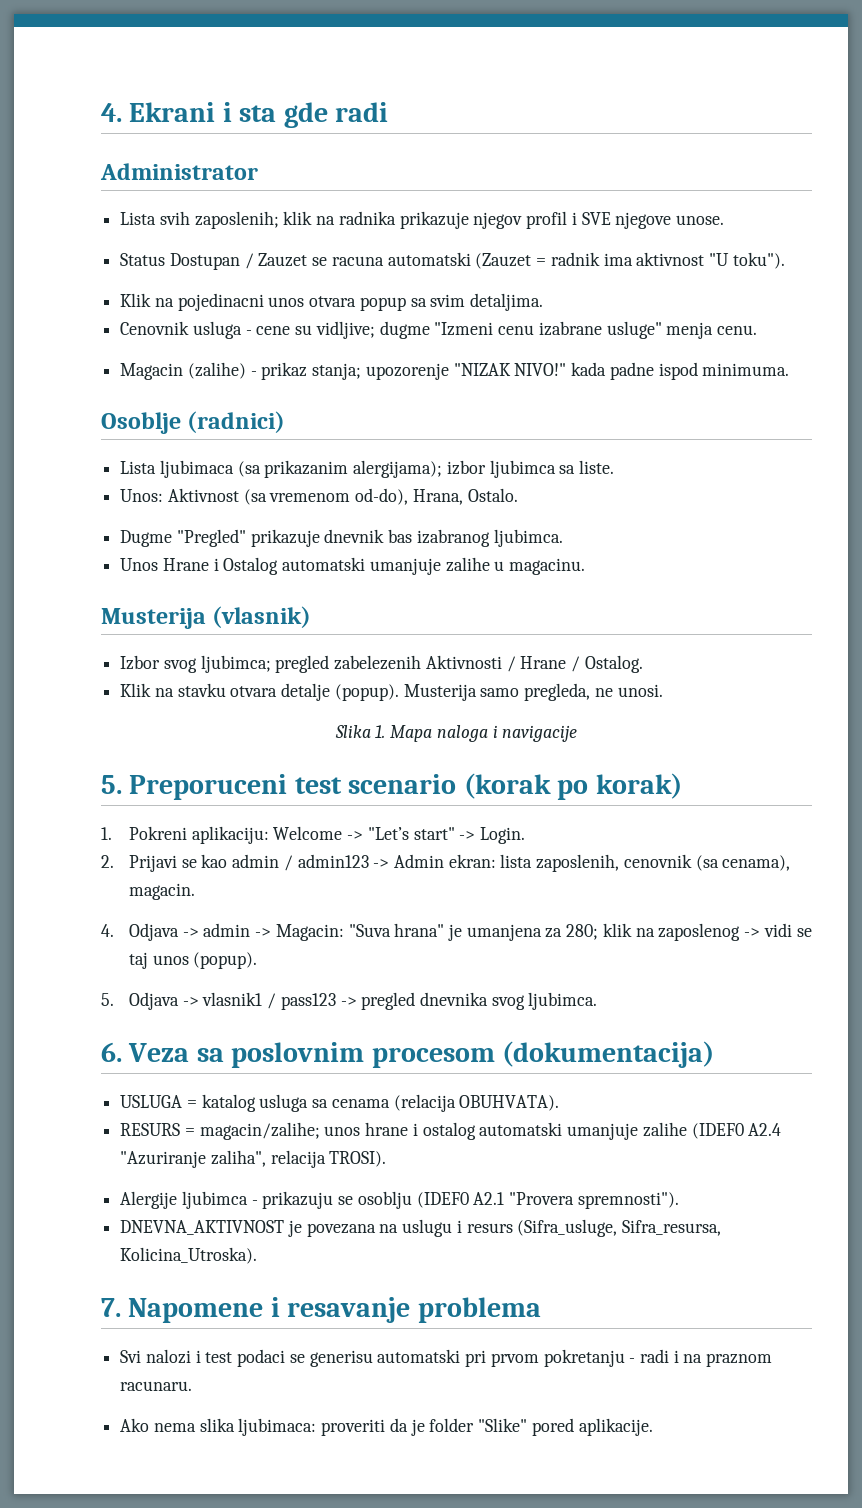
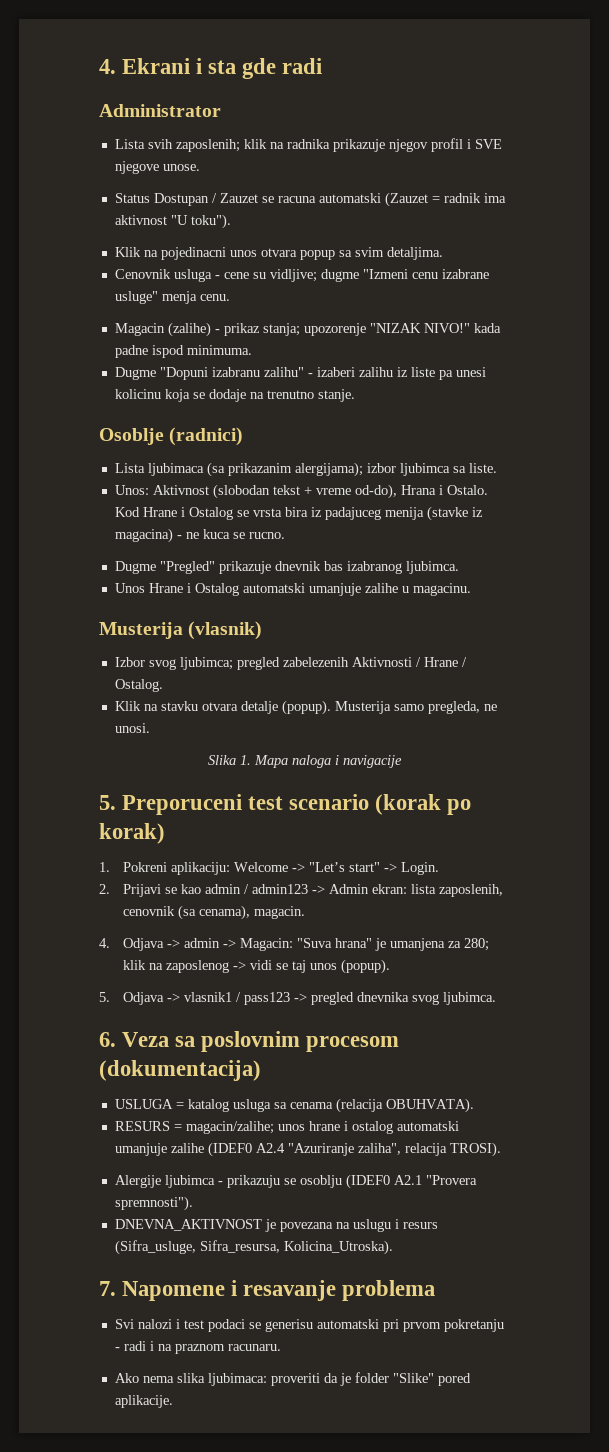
(790, 369) none -> [114,367,486,380] [114,389,355,402] // Dugme "Dopuni izabranu zalihu" - izaberi zalihu iz liste pa unesi kolicinu koja se dodaje na trenutno stanje.
[243,488,518,505] (sa vremenom od-do), Hrana, Ostalo. -> [212,484,488,499] [114,506,483,521] [114,528,285,543] (slobodan tekst + vreme od-do), Hrana i Ostalo. Kod Hrane i Ostalog se vrsta bira iz padajuceg menija (stavke iz magacina) - ne kuca se rucno.

